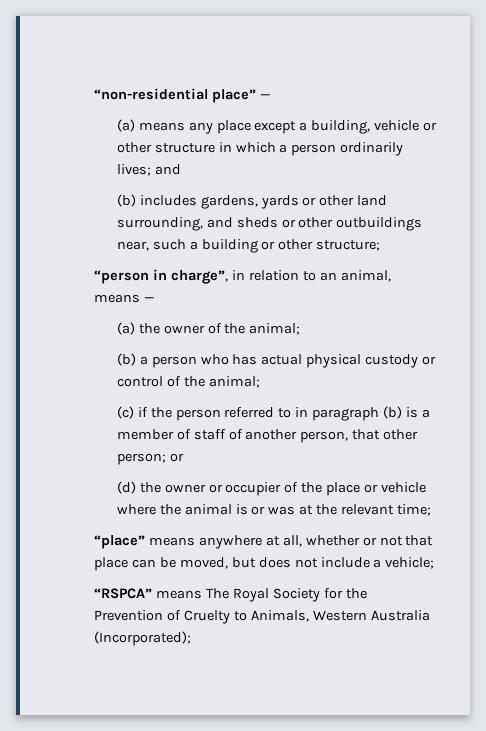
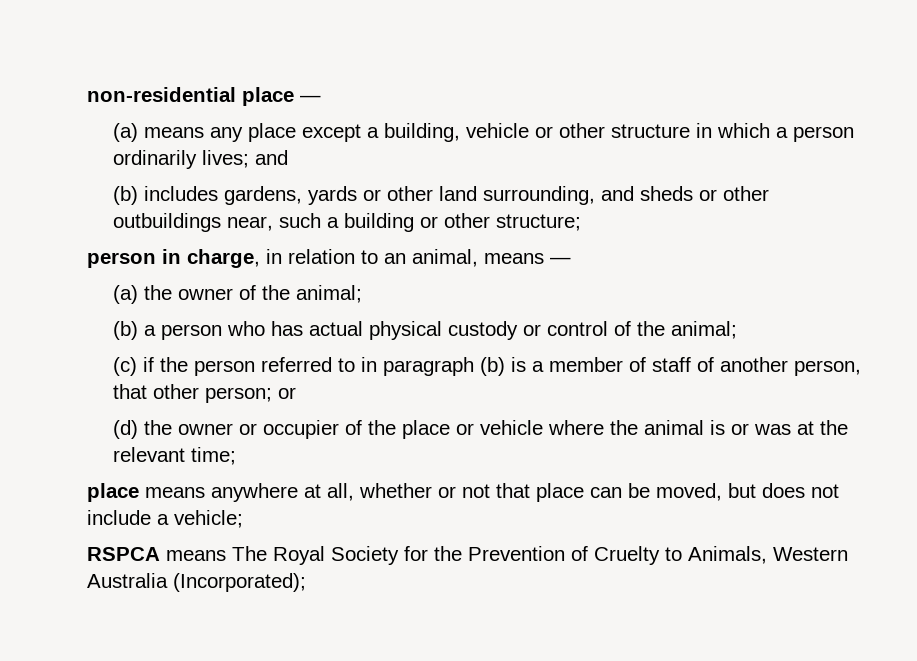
[94,88,257,103] “non-residential place” -> [86,87,294,106] non-residential place
[94,269,228,284] “person in charge”, -> [86,249,260,268] person in charge,
[94,535,146,549] “place” -> [86,483,139,502] place
[94,588,153,599] “RSPCA” -> [86,547,160,561] RSPCA

